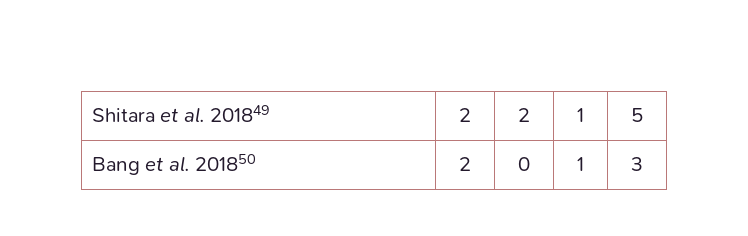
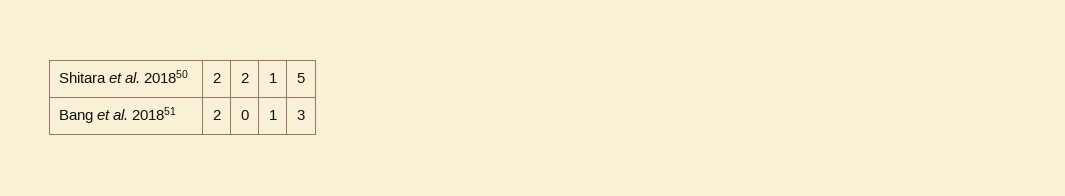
[210,105,271,122] 201849 -> [143,70,188,83] 201850
[195,154,257,171] 201850 -> [131,107,176,120] 201851

